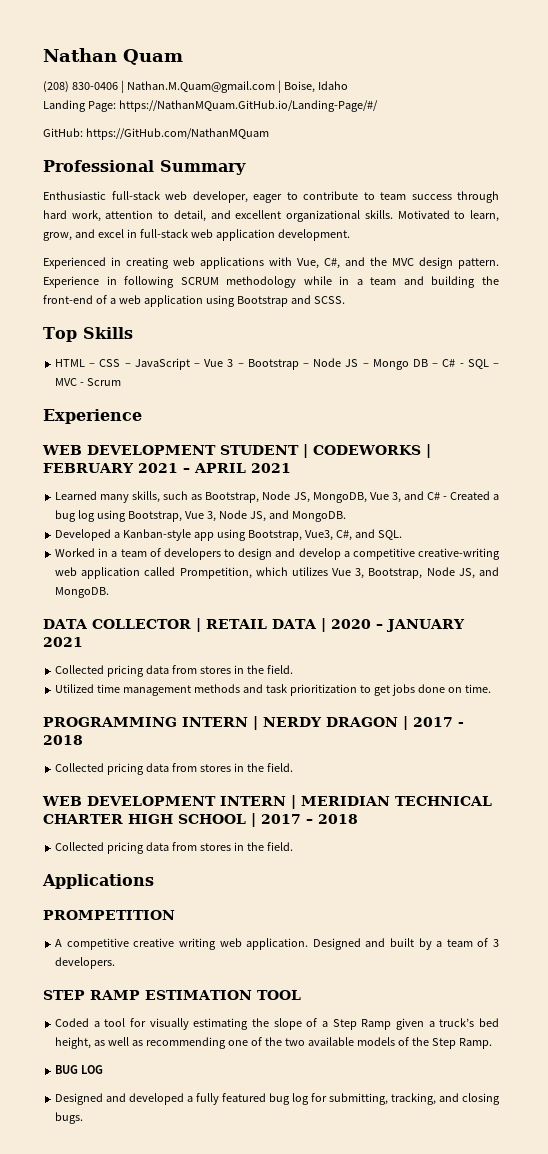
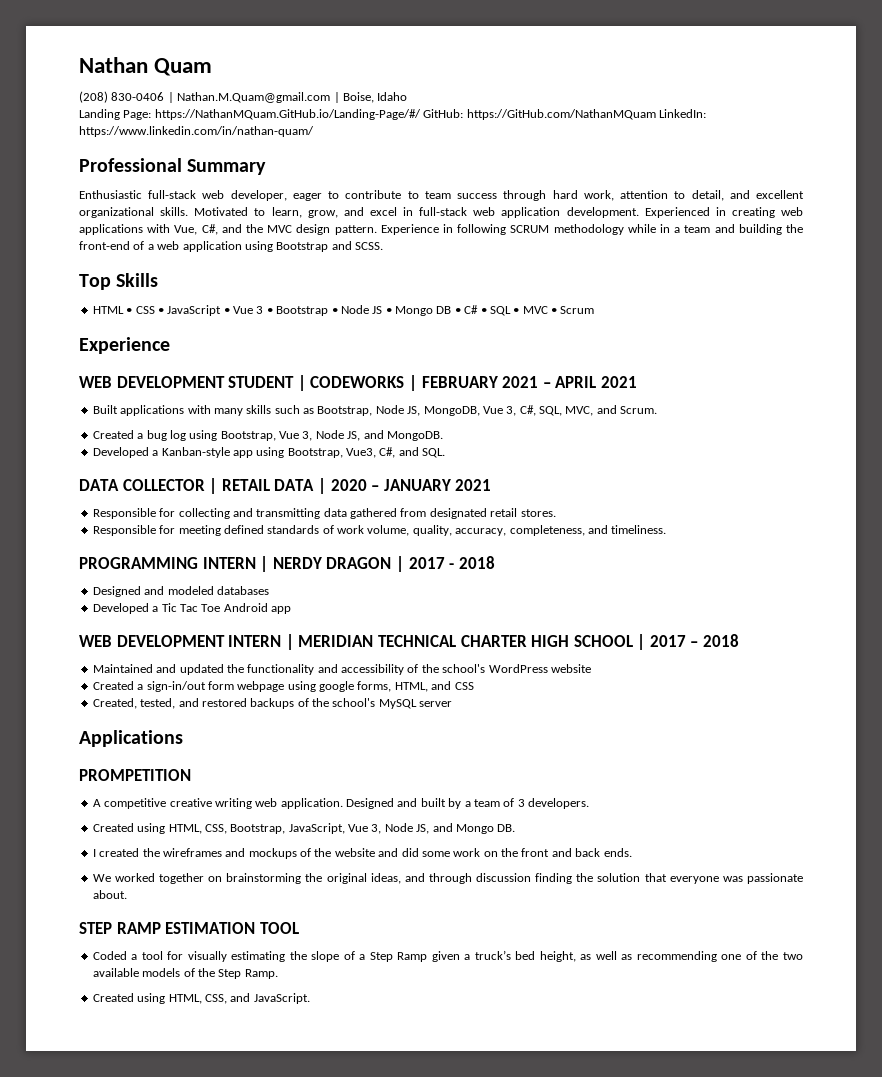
(378, 106) // -> (421, 114) none
(269, 134) none -> [658,109,706,118] [79,126,314,137] LinkedIn: https://www.linkedin.com/in/nathan-quam/
(350, 235) // -> (639, 212) none
[89,358,310,370] – CSS – JavaScript – Vue 3 – Bootstrap – -> [126,305,338,316] • CSS • JavaScript • Vue 3 • Bootstrap •
[362,363,369,367] – -> [385,308,392,314] •
[432,359,499,369] [55,378,85,386] – C# - SQL – MVC - -> [454,305,557,316] • C# • SQL • MVC •
[55,491,161,503] Learned many skills, -> [92,405,272,416] Built applications with many skills
[403,491,447,500] and C# - -> [519,405,658,416] C#, SQL, MVC, and Scrum. //
[55,548,501,560] [55,567,499,579] [55,587,110,598] // Worked in a team of developers to design and develop a competitive creative-writing web application called Prompetition, which utilizes Vue 3, Bootstrap, Node JS, and MongoDB. -> (446, 453) none
[55,665,293,677] [55,684,491,696] Collected pricing data from stores in the field. // Utilized time management methods and task prioritization to get jobs done on time. -> [92,508,556,519] [92,525,667,536] Responsible for collecting and transmitting data gathered from designated retail stores. // Responsible for meeting defined standards of work volume, quality, accuracy, completeness, and timeliness.
[55,763,293,775] Collected pricing data from stores in the field. -> [92,586,269,597] [92,603,291,614] Designed and modeled databases // Developed a Tic Tac Toe Android app
[55,842,293,854] Collected pricing data from stores in the field. -> [92,664,591,675] [92,681,474,692] [92,698,453,709] Maintained and updated the functionality and accessibility of the school's WordPress website // Created a sign-in/out form webpage using google forms, HTML, and CSS // Created, tested, and restored backups of the school's MySQL server
(116, 963) none -> [92,823,516,834] [92,848,632,859] [92,873,803,884] [92,890,127,899] // Created using HTML, CSS, Bootstrap, JavaScript, Vue 3, Node JS, and Mongo DB. // I created the wireframes and mockups of the website and did some work on the front and back ends. // We worked together on brainstorming the original ideas, and through discussion finding the solution that everyone was passionate about.
[55,1065,104,1074] [55,1093,501,1105] [55,1112,84,1124] BUG LOG // Designed and developed a fully featured bug log for submitting, tracking, and closing bugs. -> [92,993,310,1004] Created using HTML, CSS, and JavaScript.

